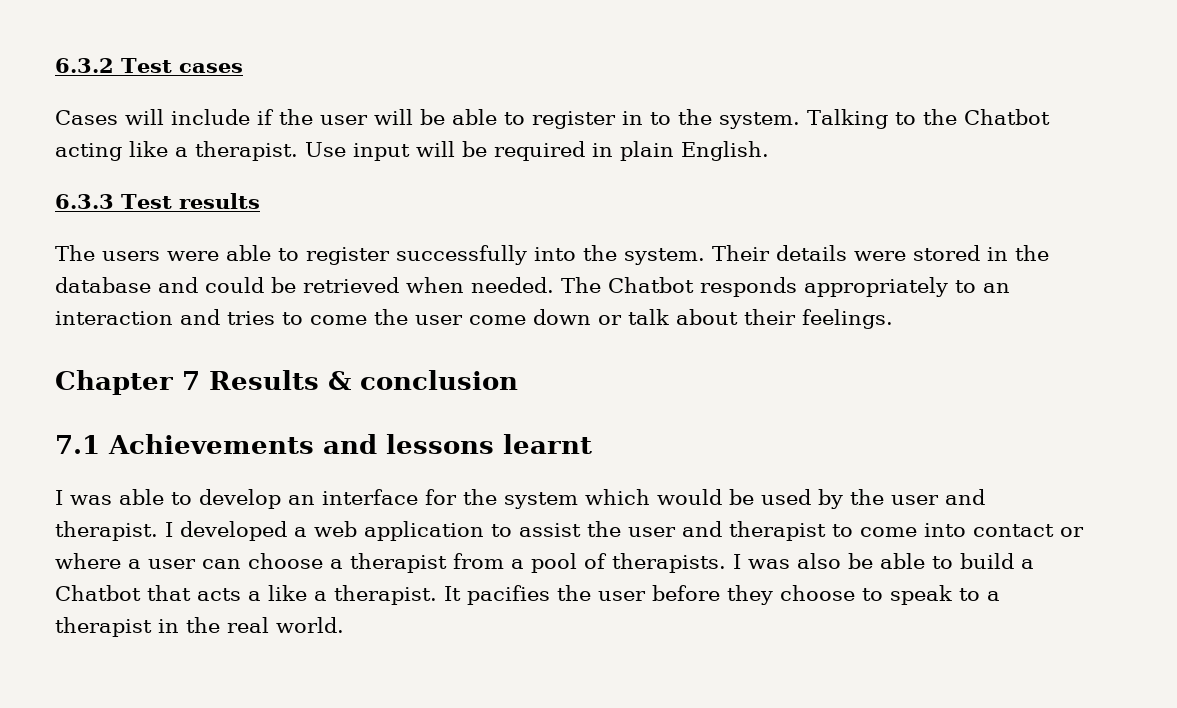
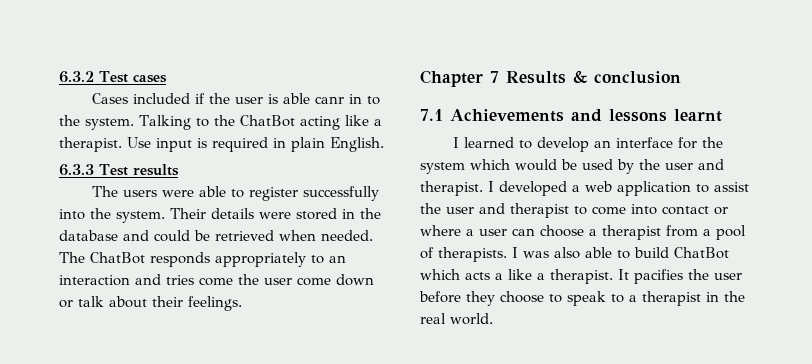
[125,109,250,125] will include -> [133,93,191,104] included
[374,109,616,129] will be able to register -> [268,93,345,104] is able canr
[963,109,1050,125] Chatbot -> [239,115,295,127] ChatBot
[416,141,487,157] will be -> [197,138,207,148] is
[608,277,694,293] Chatbot -> [90,252,145,264] ChatBot
[282,312,303,325] to -> (194, 280) none
[70,489,164,505] was able -> [464,137,515,148] learned
[848,553,873,569] be -> (580, 253) none
[1021,559,1034,569] [55,585,191,601] a Chatbot that -> [674,247,729,259] [420,269,460,280] ChatBot which

